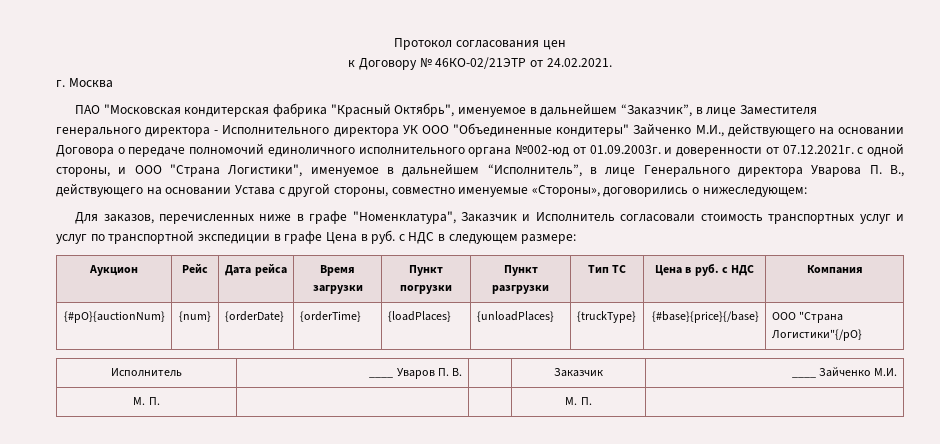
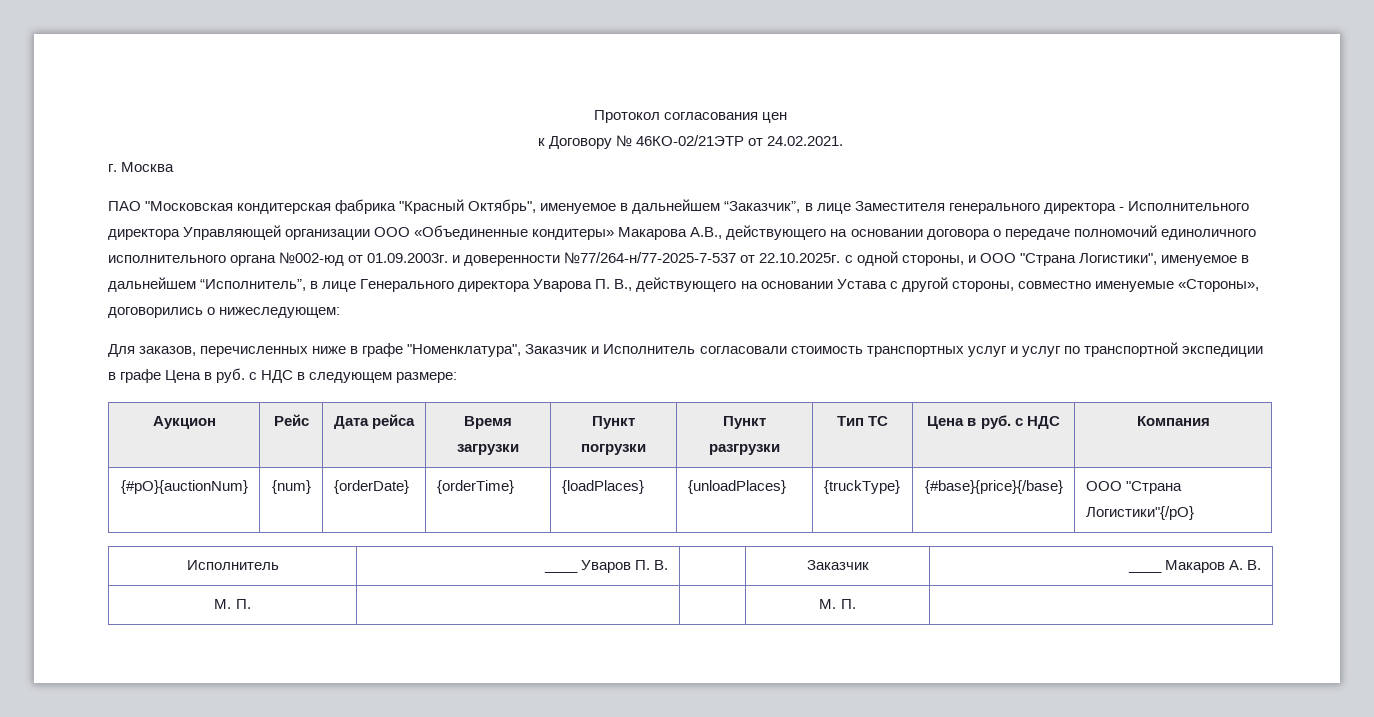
[402,123,904,137] [56,145,114,157] УК ООО "Объединенные кондитеры" Зайченко М.И., действующего на основании Договора -> [183,225,990,240] Управляющей организации ООО «Объединенные кондитеры» Макарова А.В., действующего на основании договора
[765,145,854,154] от 07.12.2021г. -> [564,252,841,264] №77/264-н/77-2025-7-537 от 22.10.2025г.
[818,367,898,377] Зайченко М.И. -> [1165,560,1262,573] Макаров А. В.

